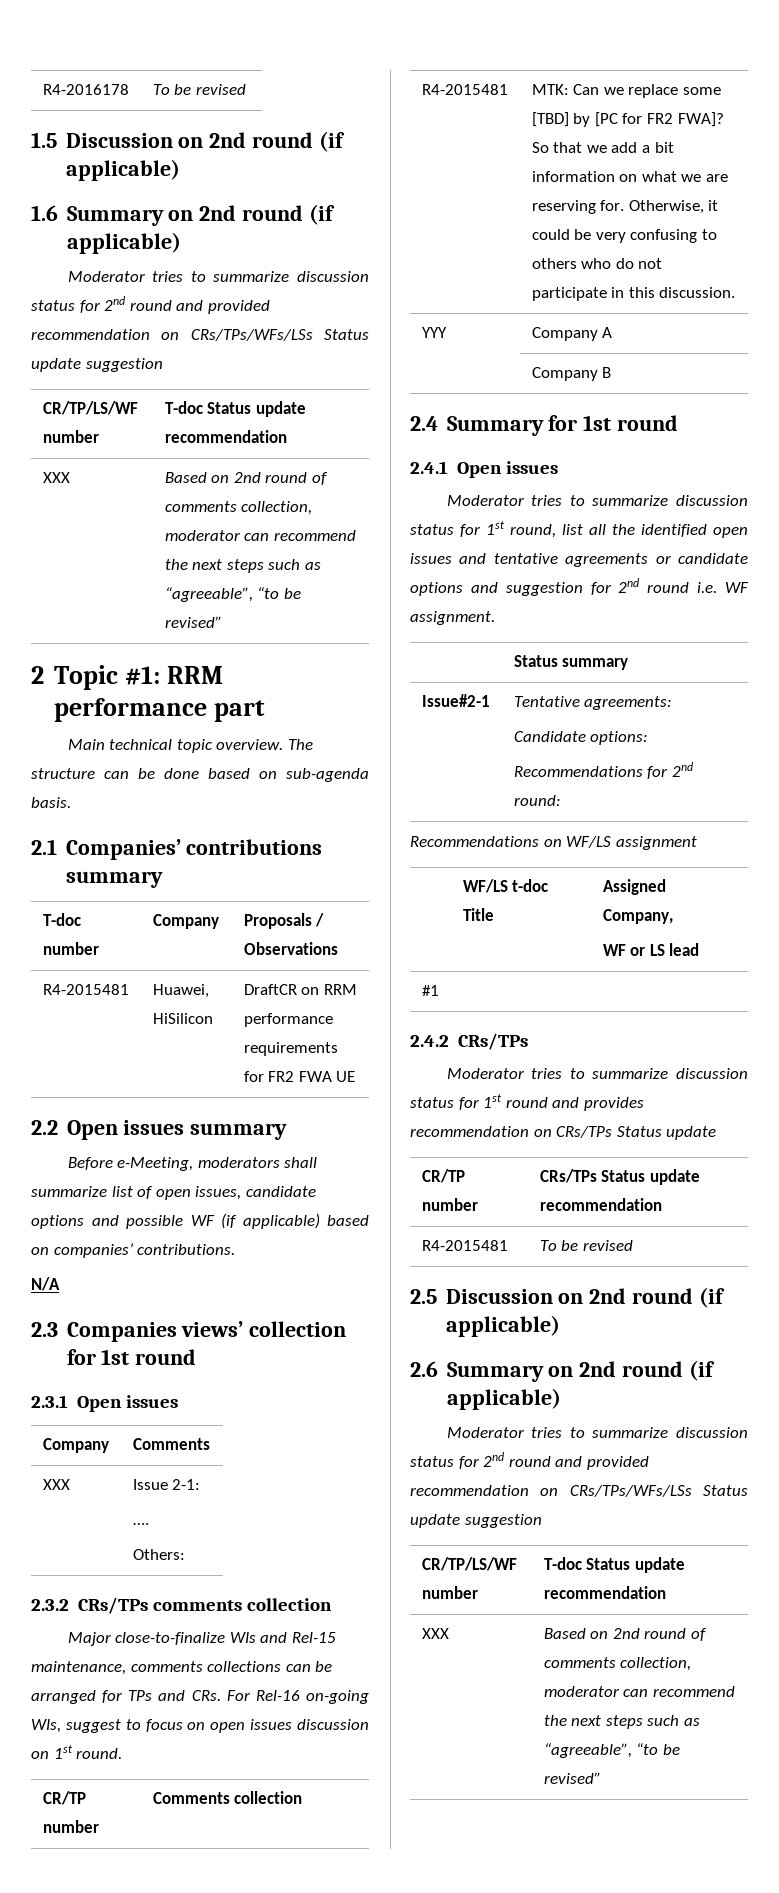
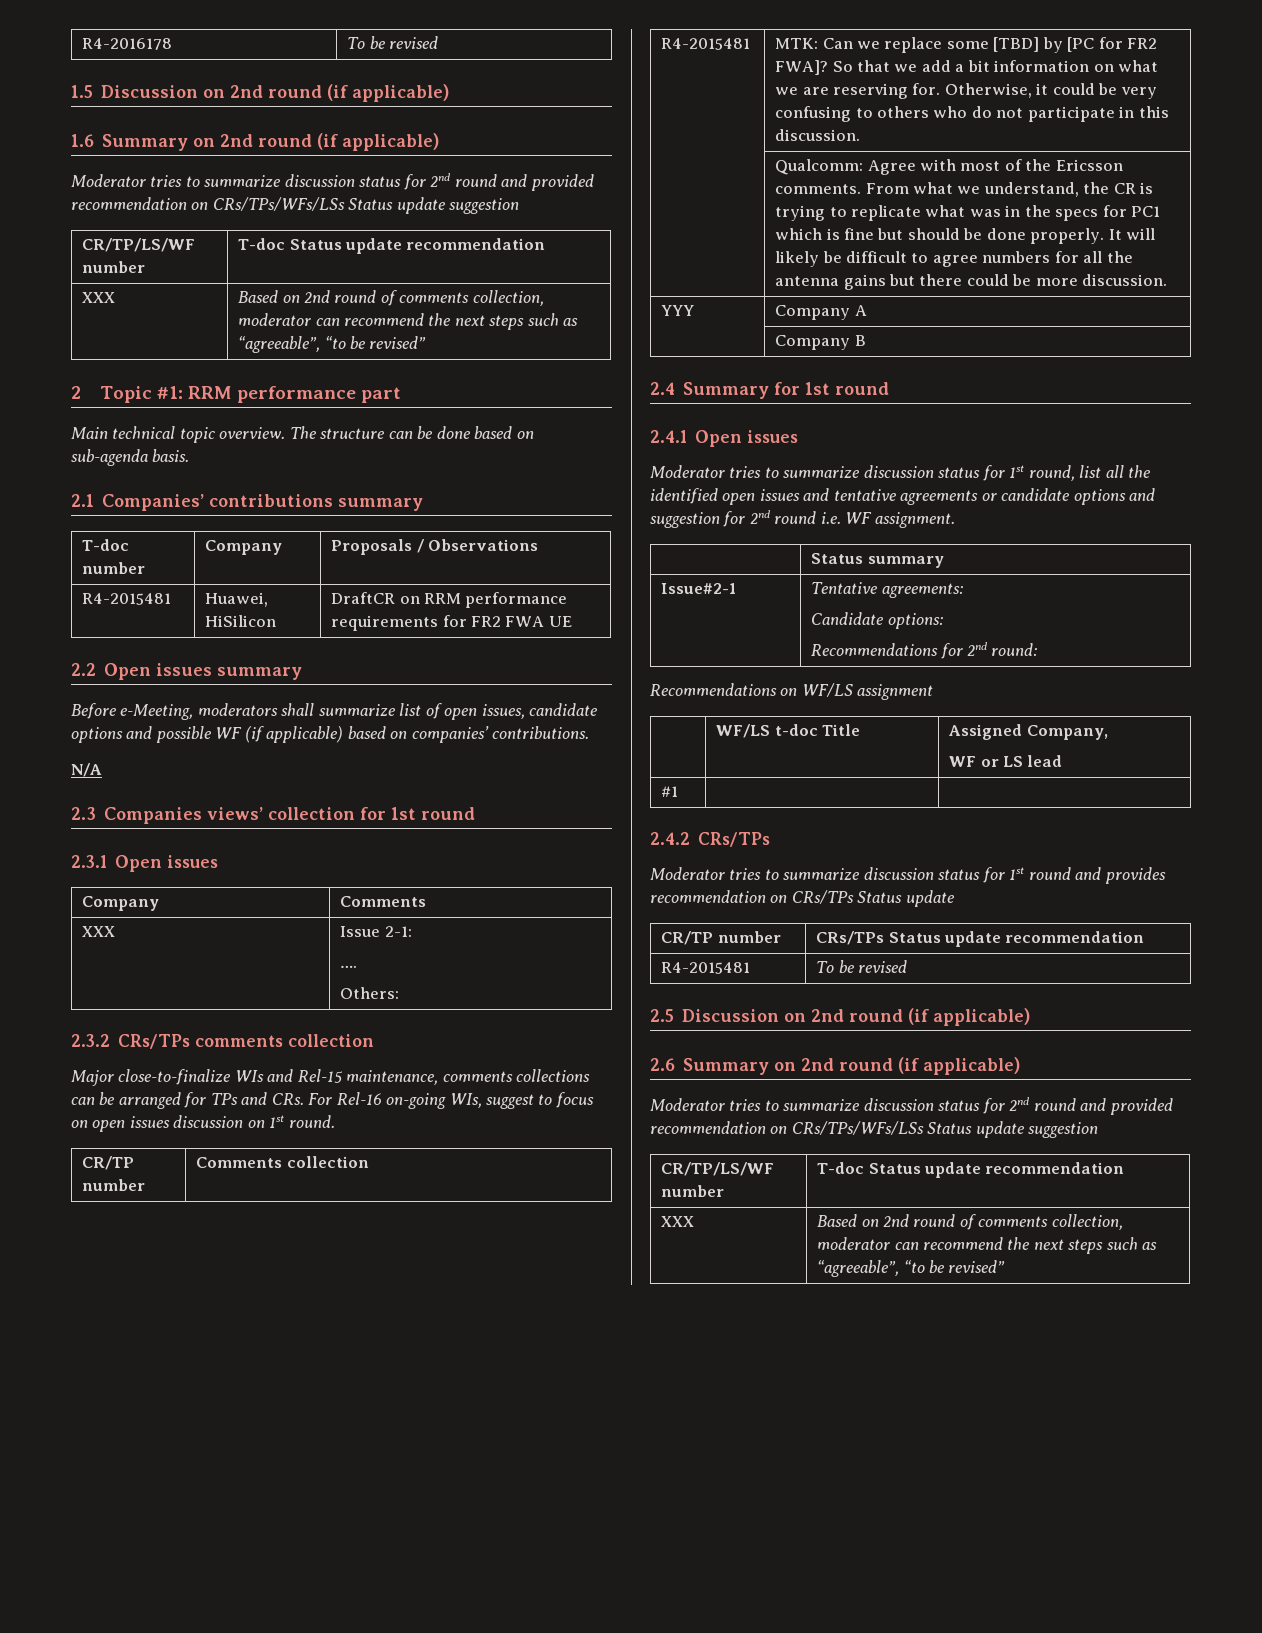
(736, 292) none -> [775,159,1123,175] [775,182,1154,197] [775,205,1161,221] [775,228,1156,244] [775,251,1133,267] [775,274,1168,290] // | Qualcomm: Agree with most of the Ericsson comments. From what we understand, the CR is trying to replicate what was in the specs for PC1 which is fine but should be done properly. It will likely be difficult to agree numbers for all the antenna gains but there could be more discussion.

